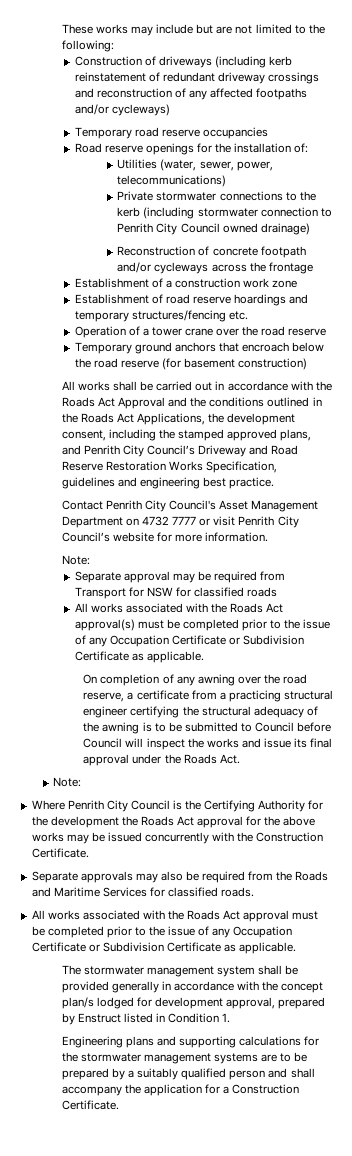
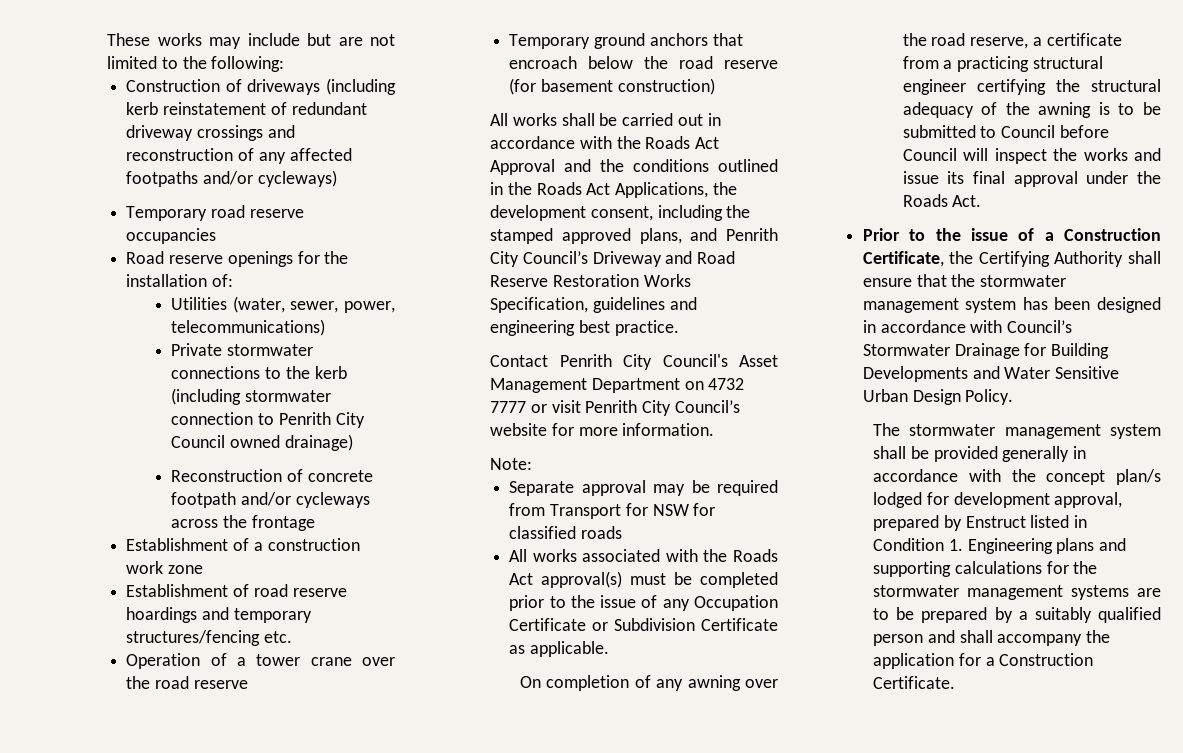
[53,777,82,787] [31,800,324,812] [31,816,316,828] [31,832,324,844] [31,848,89,858] [31,871,329,883] [31,887,255,897] [31,910,319,922] [31,926,293,938] [31,942,297,954] Note: // Where Penrith City Council is the Certifying Authority for the development the Roads Act approval for the above works may be issued concurrently with the Construction Certificate. // Separate approvals may also be required from the Roads and Maritime Services for classified roads. // All works associated with the Roads Act approval must be completed prior to the issue of any Occupation Certificate or Subdivision Certificate as applicable. -> [862,228,1161,241] [862,251,1161,267] [862,274,1066,287] [862,297,1161,313] [862,320,1072,333] [862,343,1109,359] [862,366,1119,382] [862,389,1014,405] Prior to the issue of a Construction Certificate, the Certifying Authority shall ensure that the stormwater management system has been designed in accordance with Council’s Stormwater Drainage for Building Developments and Water Sensitive Urban Design Policy.
(231, 1018) // -> (963, 545) none

